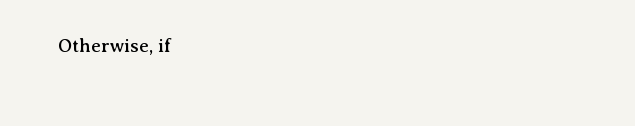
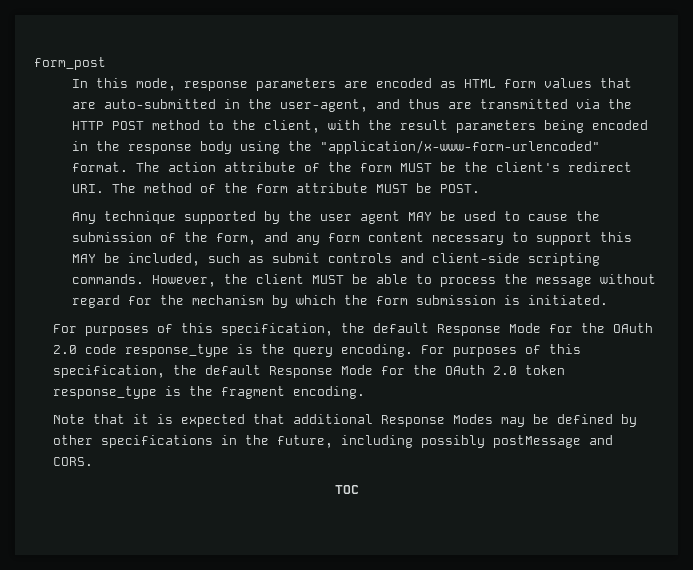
[58,38,173,55] Otherwise, if -> [34,57,106,70] [72,78,633,91] [72,99,633,112] [72,120,649,133] [72,140,601,154] [72,162,633,172] [72,183,481,193] [72,211,601,224] [72,232,633,245] [72,253,601,266] [72,274,657,287] [72,295,609,308] [53,323,654,336] [53,344,582,357] [53,365,566,378] [53,386,366,399] [53,414,638,427] [53,435,614,448] [53,457,94,466] [334,485,359,494] form_post // In this mode, response parameters are encoded as HTML form values that are auto-submitted in the user-agent, and thus are transmitted via the HTTP POST method to the client, with the result parameters being encoded in the response body using the "application/x-www-form-urlencoded" format. The action attribute of the form MUST be the client's redirect URI. The method of the form attribute MUST be POST. // Any technique supported by the user agent MAY be used to cause the submission of the form, and any form content necessary to support this MAY be included, such as submit controls and client-side scripting commands. However, the client MUST be able to process the message without regard for the mechanism by which the form submission is initiated. // For purposes of this specification, the default Response Mode for the OAuth 2.0 code response_type is the query encoding. For purposes of this specification, the default Response Mode for the OAuth 2.0 token response_type is the fragment encoding. // Note that it is expected that additional Response Modes may be defined by other specifications in the future, including possibly postMessage and CORS. // TOC

